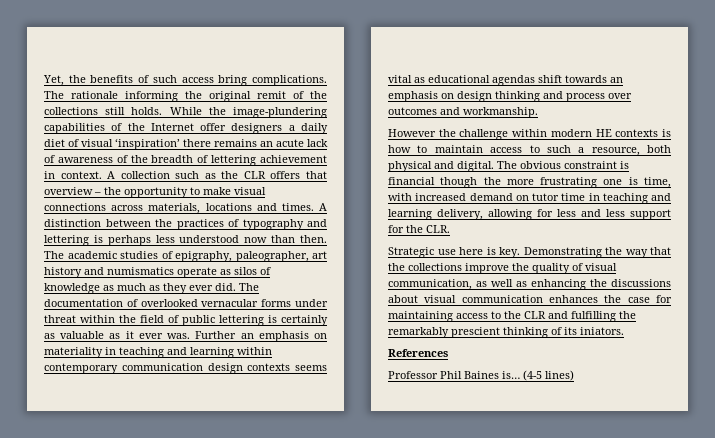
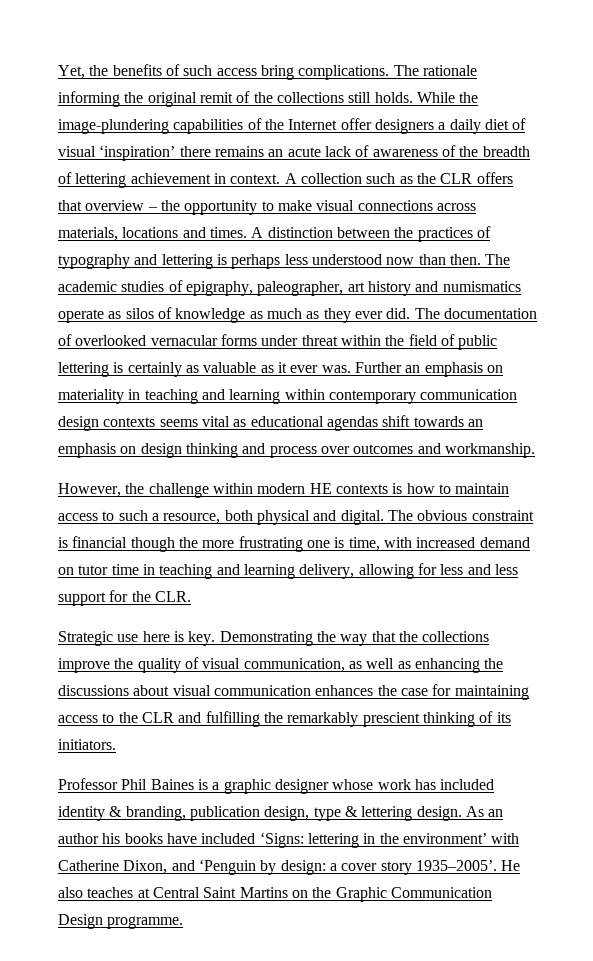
[388,129,436,137] However -> [58,483,121,497] However,
[580,327,624,335] [388,349,448,357] iniators. // References -> [58,739,116,750] initiators.
[502,370,574,381] is… (4-5 lines) -> [197,779,495,794] [58,806,504,821] [58,832,520,848] [58,859,521,875] [58,887,492,902] [58,914,184,929] is a graphic designer whose work has included identity & branding, publication design, type & lettering design. As an author his books have included ‘Signs: lettering in the environment’ with Catherine Dixon, and ‘Penguin by design: a cover story 1935–2005’. He also teaches at Central Saint Martins on the Graphic Communication Design programme.

